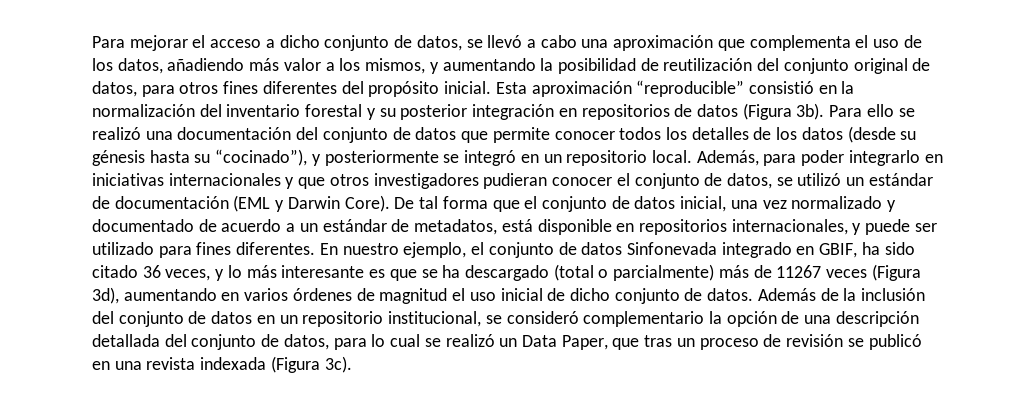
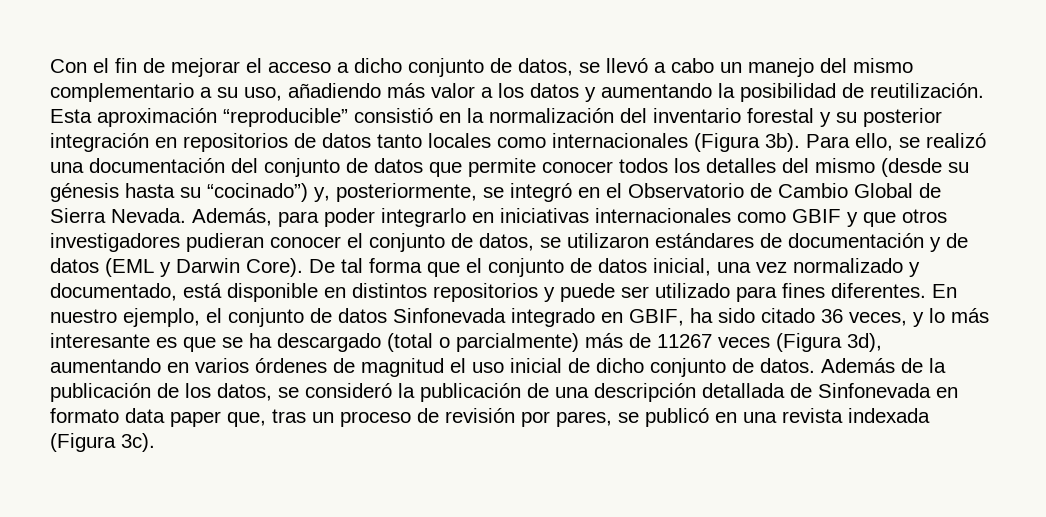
[92,36,125,48] Para -> [50,58,165,73] Con el fin de
[581,35,922,51] [92,58,163,74] una aproximación que complementa el uso de los datos, -> [720,58,913,77] [50,83,282,102] un manejo del mismo complementario a su uso,
[365,58,426,74] mismos, -> [530,83,579,98] datos
[663,58,931,74] [92,81,492,97] reutilización del conjunto original de datos, para otros fines diferentes del propósito inicial. -> [870,83,984,98] reutilización.
(738, 110) none -> [377,133,688,148] tanto locales como internacionales
[866,104,894,117] ello -> [855,133,893,151] ello,
[753,127,843,140] de los datos -> [782,158,875,173] del mismo
[215,149,692,166] “cocinado”), y posteriormente se integró en un repositorio local. -> [207,183,941,202] [50,208,186,223] “cocinado”) y, posteriormente, se integró en el Observatorio de Cambio Global de Sierra Nevada.
(281, 179) none -> [737,209,841,223] como GBIF
[797,173,933,186] [92,196,229,209] utilizó un estándar de documentación -> [567,233,968,252] [50,258,99,273] utilizaron estándares de documentación y de datos
[92,219,498,235] documentado de acuerdo a un estándar de metadatos, -> [50,283,177,301] documentado,
[638,219,848,235] repositorios internacionales, -> [352,283,538,302] distintos repositorios
[861,288,926,301] [92,311,919,327] [92,334,640,350] inclusión del conjunto de datos en un repositorio institucional, se consideró complementario la opción de una descripción detallada del conjunto de datos, para lo cual se realizó un Data Paper, que -> [50,383,958,402] [50,408,266,427] publicación de los datos, se consideró la publicación de una descripción detallada de Sinfonevada en formato data paper que,
(844, 340) none -> [521,411,612,427] por pares,

